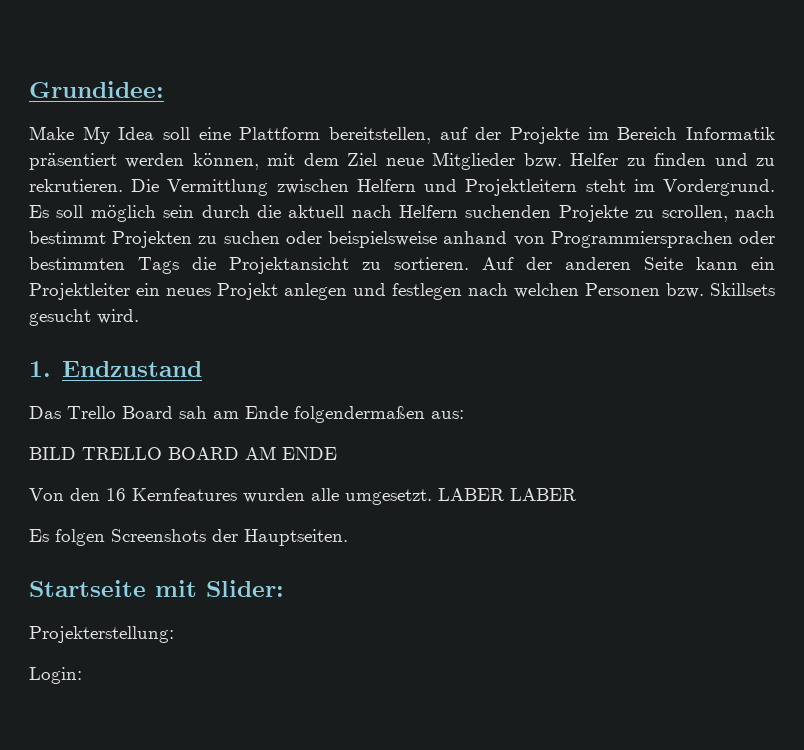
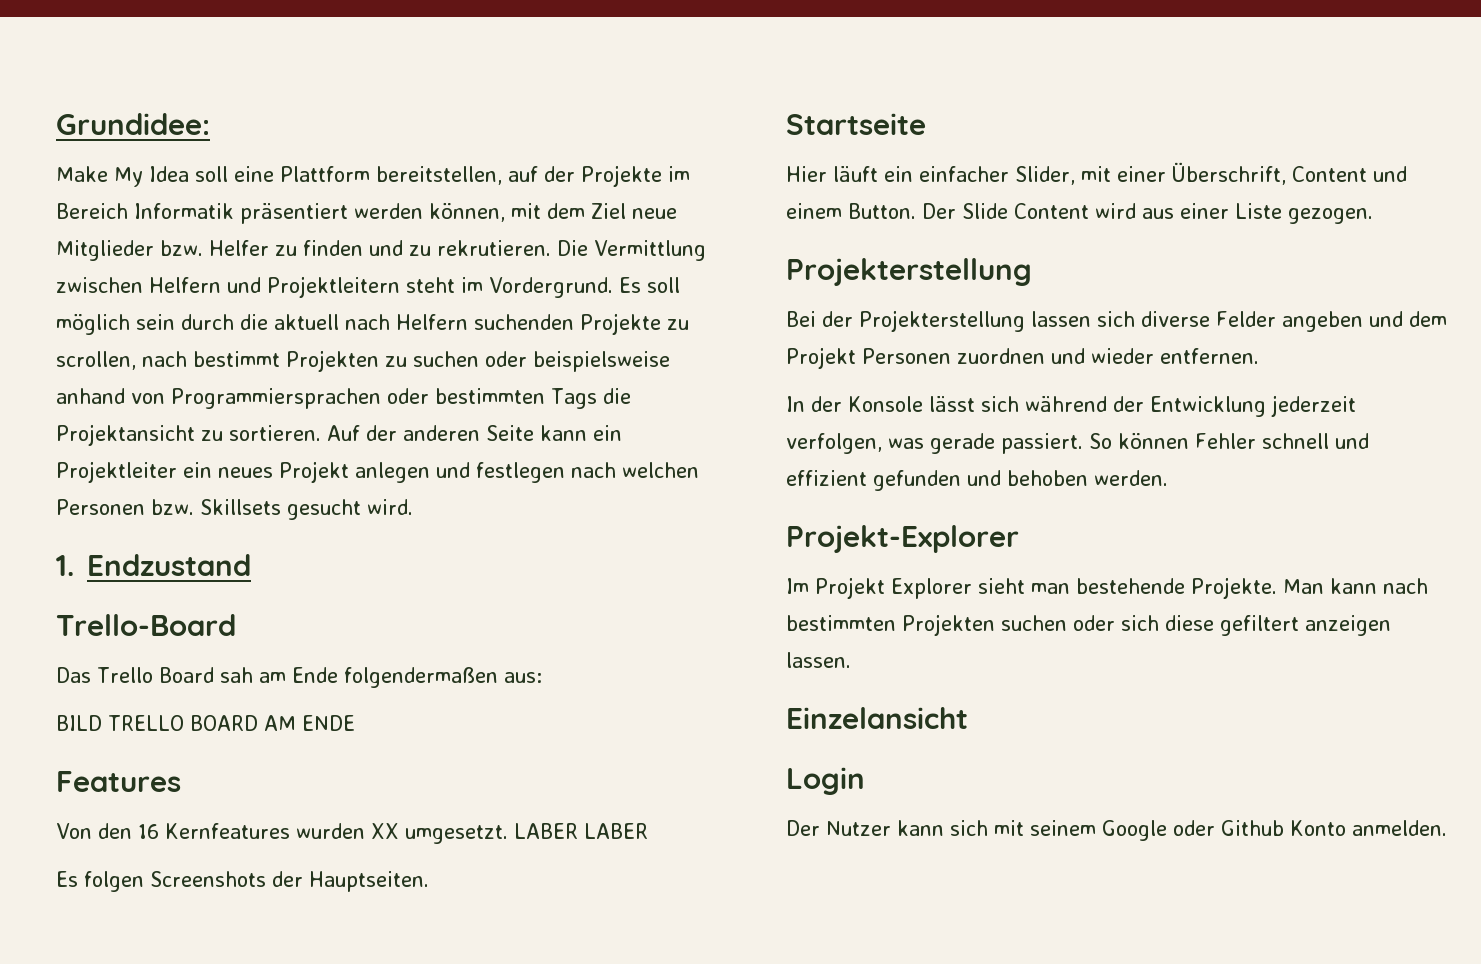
(202, 369) none -> [56,614,236,636] // Trello-Board
(337, 453) none -> [56,771,181,792] // Features
[311,488,339,501] alle -> [370,823,399,839] XX
[155,580,284,597] [29,626,174,643] [29,667,82,684] mit Slider: // Projekterstellung: // Login: -> [786,162,1407,185] [786,203,1373,224] [786,258,1032,286] [786,310,1447,332] [786,347,1259,369] [786,395,1356,417] [786,432,1369,454] [786,470,1168,491] [786,525,1019,553] [786,577,1428,599] [786,614,1391,636] [786,652,851,668] [786,707,968,729] [786,767,865,795] [786,820,1447,841] // Hier läuft ein einfacher Slider, mit einer Überschrift, Content und einem Button. Der Slide Content wird aus einer Liste gezogen. // Projekterstellung // Bei der Projekterstellung lassen sich diverse Felder angeben und dem Projekt Personen zuordnen und wieder entfernen. // In der Konsole lässt sich während der Entwicklung jederzeit verfolgen, was gerade passiert. So können Fehler schnell und effizient gefunden und behoben werden. // Projekt-Explorer // Im Projekt Explorer sieht man bestehende Projekte. Man kann nach bestimmten Projekten suchen oder sich diese gefiltert anzeigen lassen. // Einzelansicht // Login // Der Nutzer kann sich mit seinem Google oder Github Konto anmelden.

